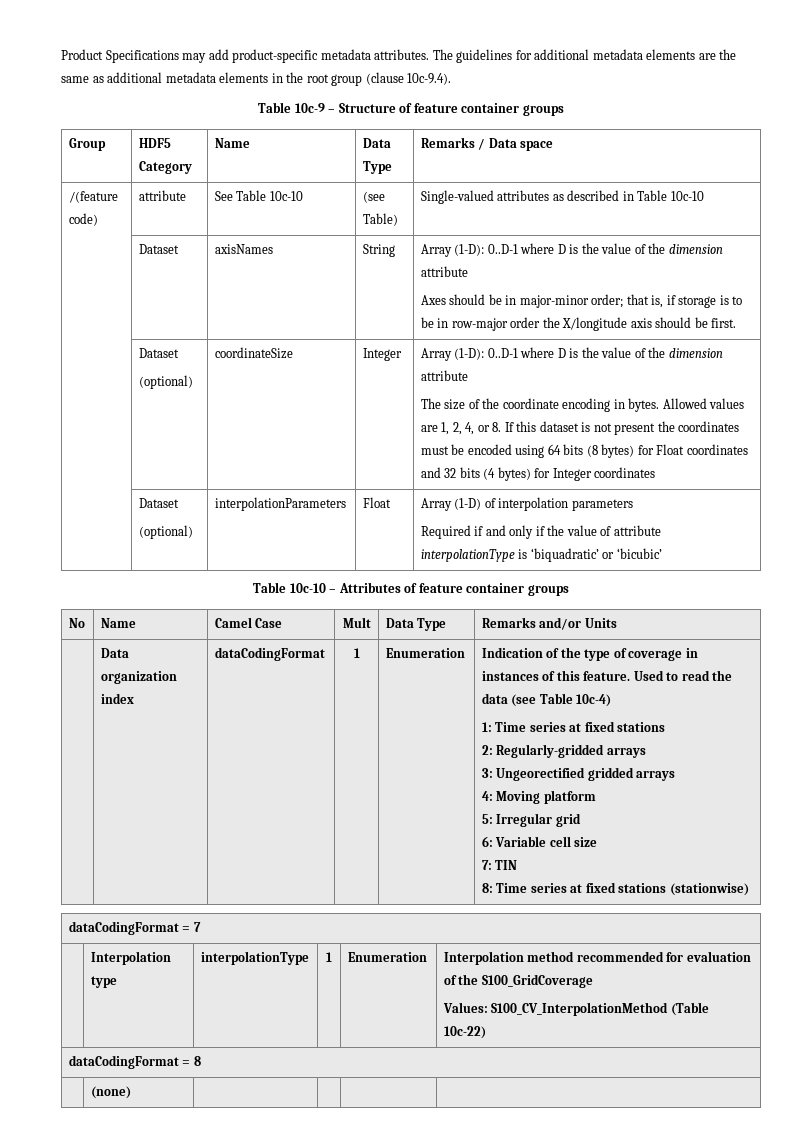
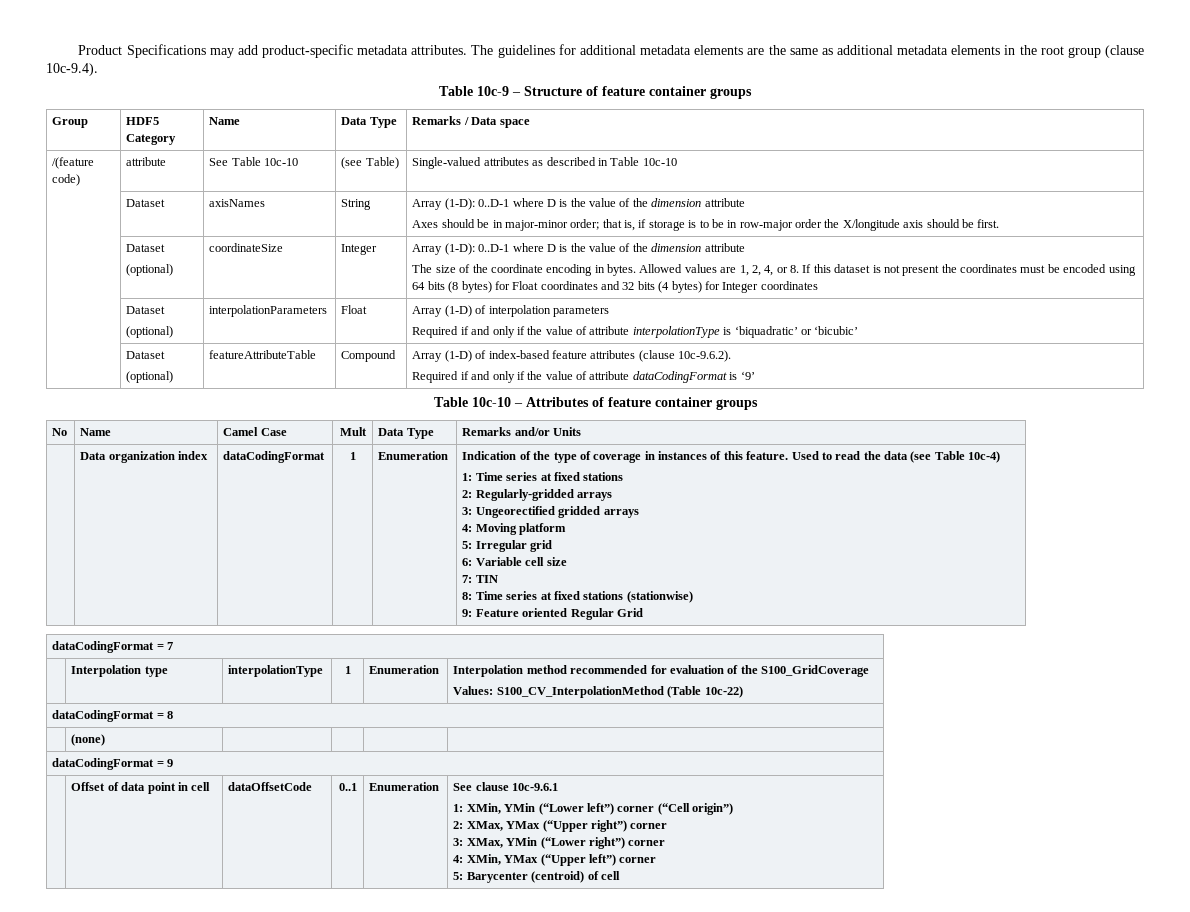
(662, 553) none -> [126,351,166,359] [126,371,174,383] [209,350,317,359] [341,350,397,362] [412,350,732,362] [412,371,755,383] // | Dataset // (optional) | featureAttributeTable | Compound | Array (1-D) of index-based feature attributes (clause 10c-9.6.2). // Required if and only if the value of attribute dataCodingFormat is ‘9’
(749, 889) none -> [462,608,643,620] // 9: Feature oriented Regular Grid
(131, 1092) none -> [52,758,174,770] [71,782,211,794] [228,782,313,791] [338,783,357,791] [369,782,440,791] [453,782,559,791] [453,803,734,815] [453,820,668,832] [453,837,666,849] [453,854,657,866] [453,871,620,883] // dataCodingFormat = 9 // | Offset of data point in cell | dataOffsetCode | 0..1 | Enumeration | See clause 10c-9.6.1 // 1: XMin, YMin (“Lower left”) corner (“Cell origin”) // 2: XMax, YMax (“Upper right”) corner // 3: XMax, YMin (“Lower right”) corner // 4: XMin, YMax (“Upper left”) corner // 5: Barycenter (centroid) of cell

